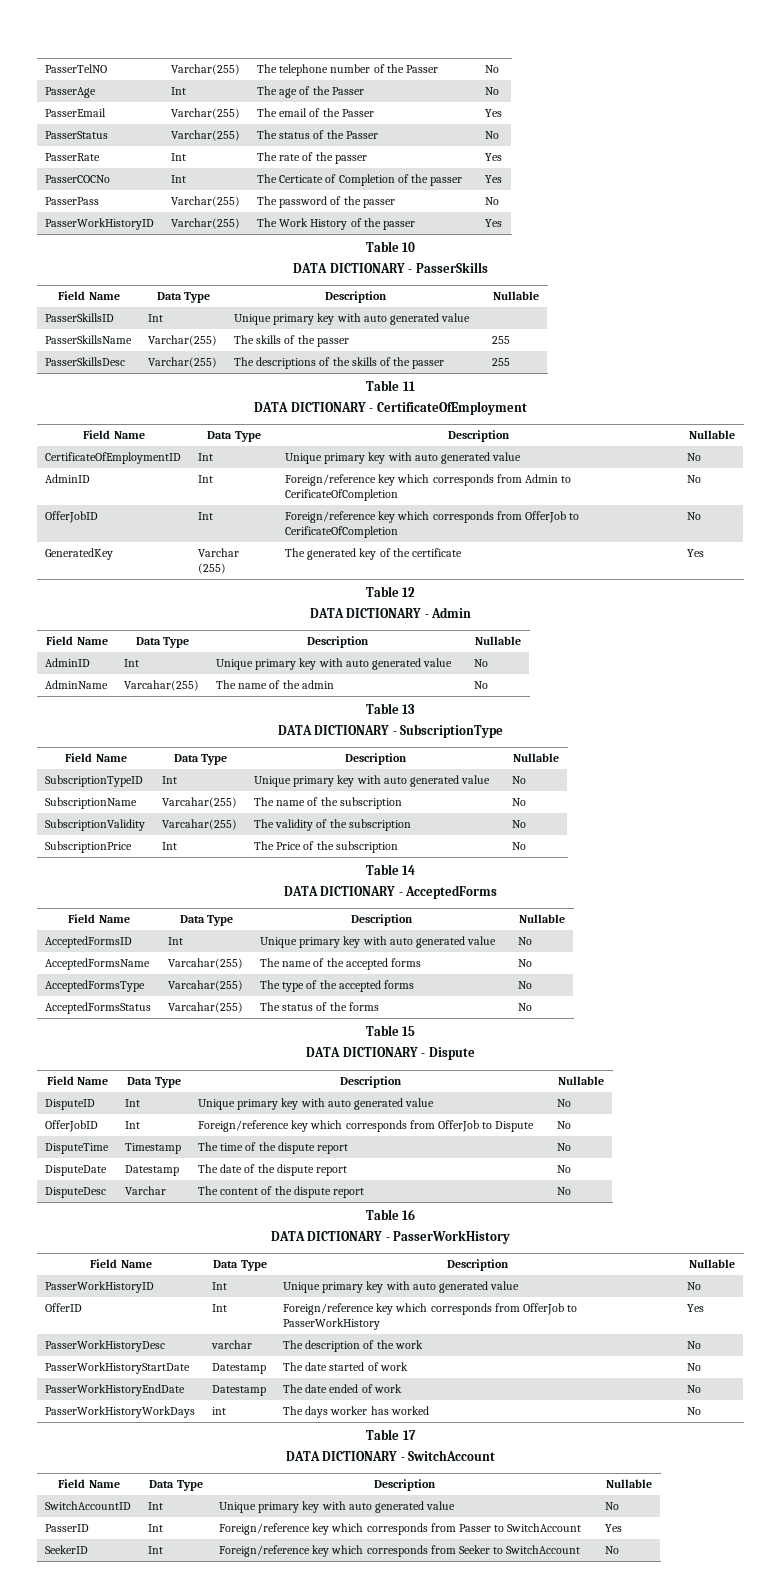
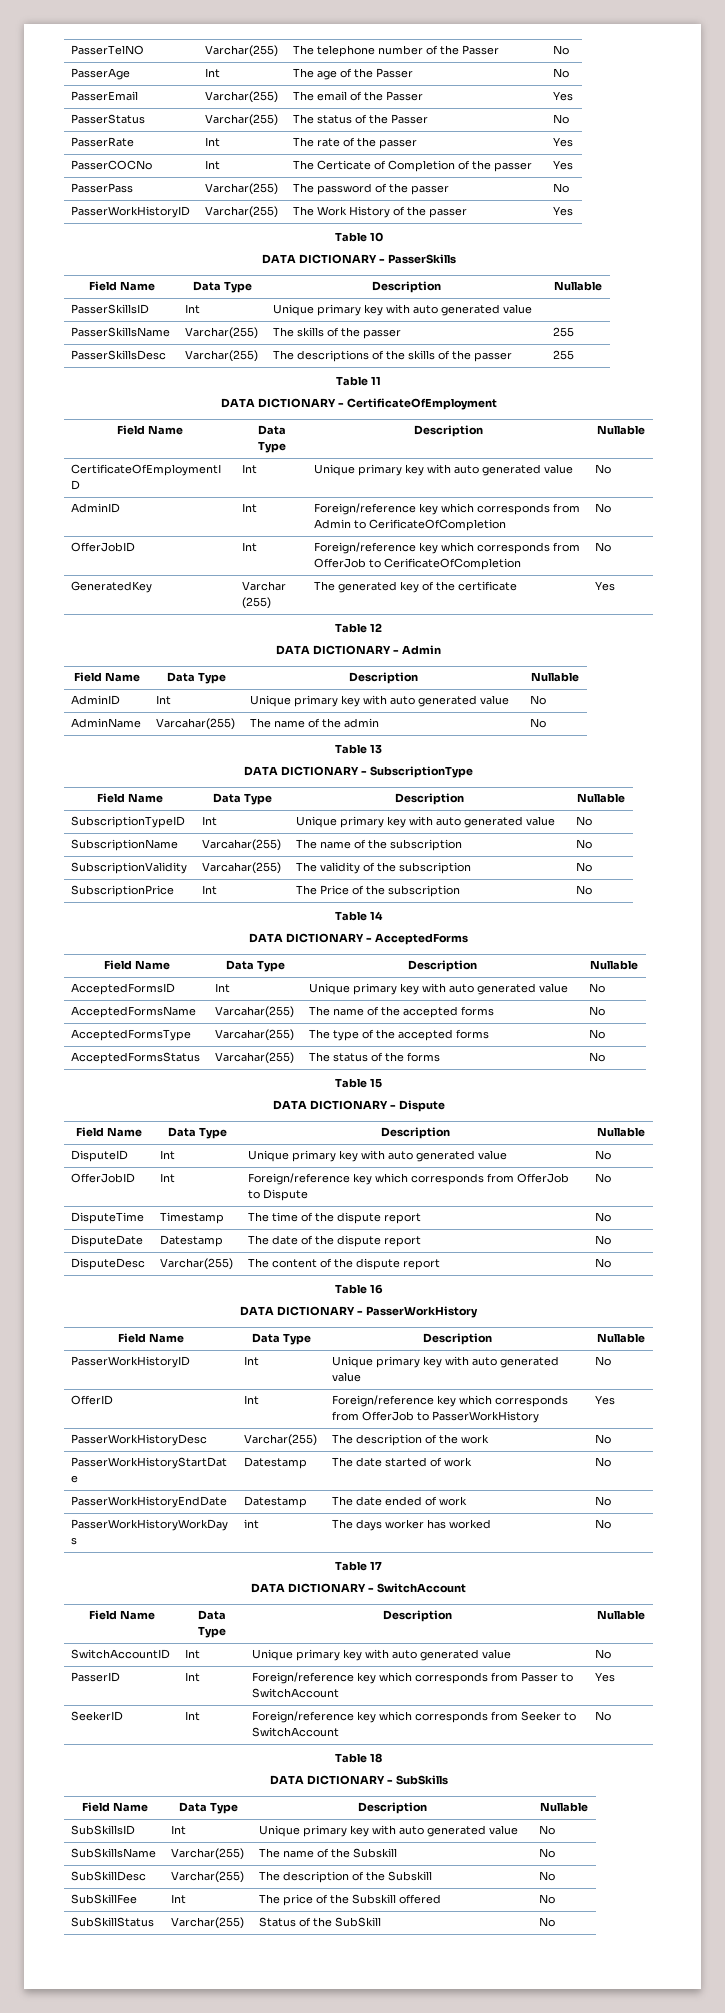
[125,1186,167,1195] Varchar -> [160,1258,234,1270] Varchar(255)
[211,1340,253,1349] varchar -> [244,1434,318,1446] Varchar(255)
(620, 1550) none -> [335,1753,382,1763] [269,1775,448,1785] [81,1802,148,1812] [179,1802,238,1814] [357,1802,427,1814] [540,1802,588,1812] [71,1825,136,1835] [171,1825,187,1835] [259,1825,519,1837] [539,1825,556,1835] [71,1848,157,1858] [171,1848,245,1860] [259,1848,398,1858] [539,1848,556,1858] [71,1871,147,1881] [171,1871,245,1883] [259,1871,433,1883] [539,1871,556,1881] [71,1894,138,1904] [171,1894,187,1904] [259,1894,442,1906] [539,1894,556,1904] [71,1917,155,1927] [171,1917,245,1929] [259,1917,382,1927] [539,1917,556,1927] // Table 18 // DATA DICTIONARY - SubSkills // Field Name | Data Type | Description | Nullable // SubSkillsID | Int | Unique primary key with auto generated value | No // SubSkillsName | Varchar(255) | The name of the Subskill | No // SubSkillDesc | Varchar(255) | The description of the Subskill | No // SubSkillFee | Int | The price of the Subskill offered | No // SubSkillStatus | Varchar(255) | Status of the SubSkill | No

